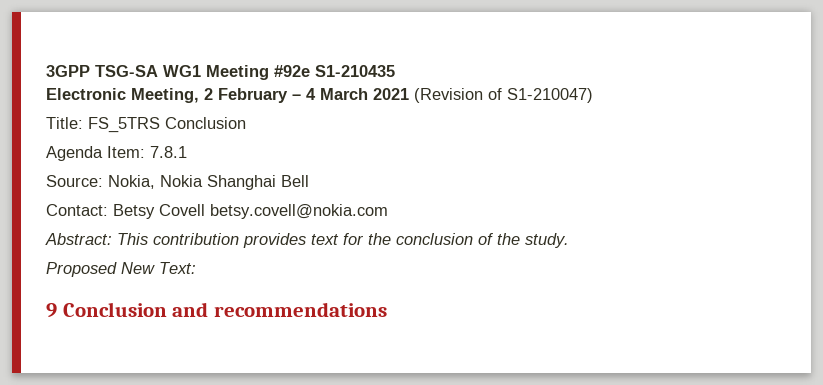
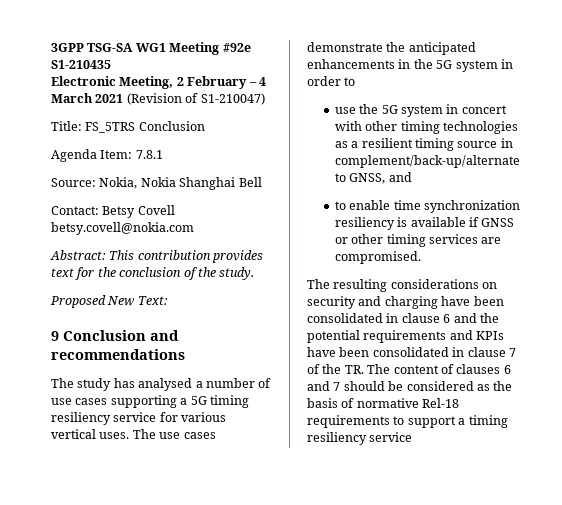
(388, 309) none -> [51,378,272,391] [51,395,249,408] [51,412,227,425] [51,429,216,439] [307,42,476,55] [307,59,513,72] [307,76,356,86] [334,104,507,117] [334,121,518,134] [334,138,513,151] [334,155,520,168] [334,172,412,184] [334,200,520,213] [334,217,515,230] [334,234,502,247] [334,251,421,264] [307,279,498,292] [307,296,504,309] [307,313,499,323] [307,330,505,343] [307,347,516,357] [307,364,511,374] [307,381,513,391] [307,398,460,408] [307,415,508,428] [307,432,413,445] // The study has analysed a number of use cases supporting a 5G timing resiliency service for various vertical uses. The use cases demonstrate the anticipated enhancements in the 5G system in order to // use the 5G system in concert with other timing technologies as a resilient timing source in complement/back-up/alternate to GNSS, and // to enable time synchronization resiliency is available if GNSS or other timing services are compromised. // The resulting considerations on security and charging have been consolidated in clause 6 and the potential requirements and KPIs have been consolidated in clause 7 of the TR. The content of clauses 6 and 7 should be considered as the basis of normative Rel-18 requirements to support a timing resiliency service

